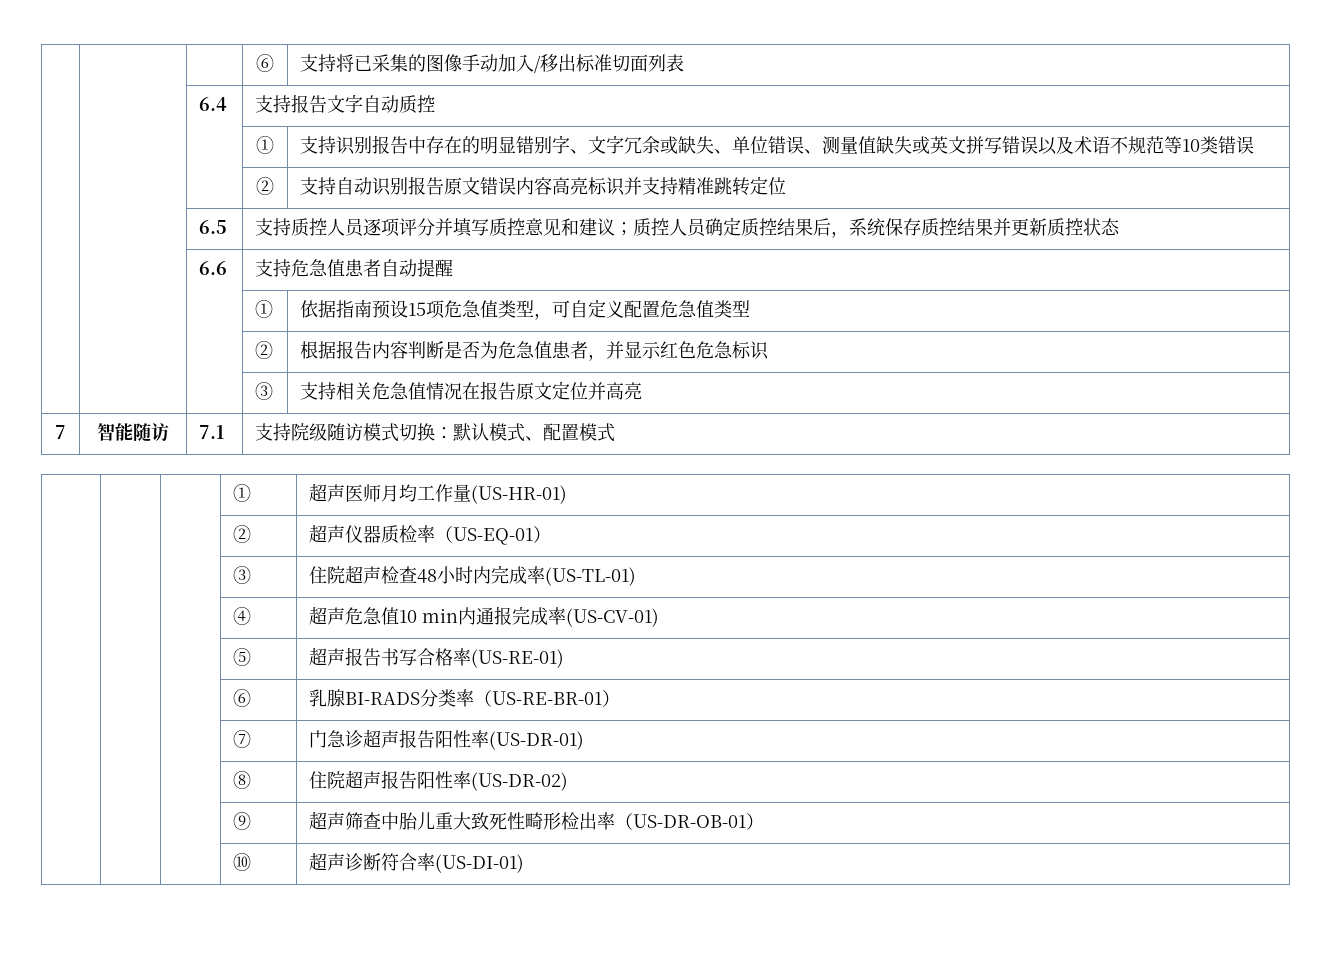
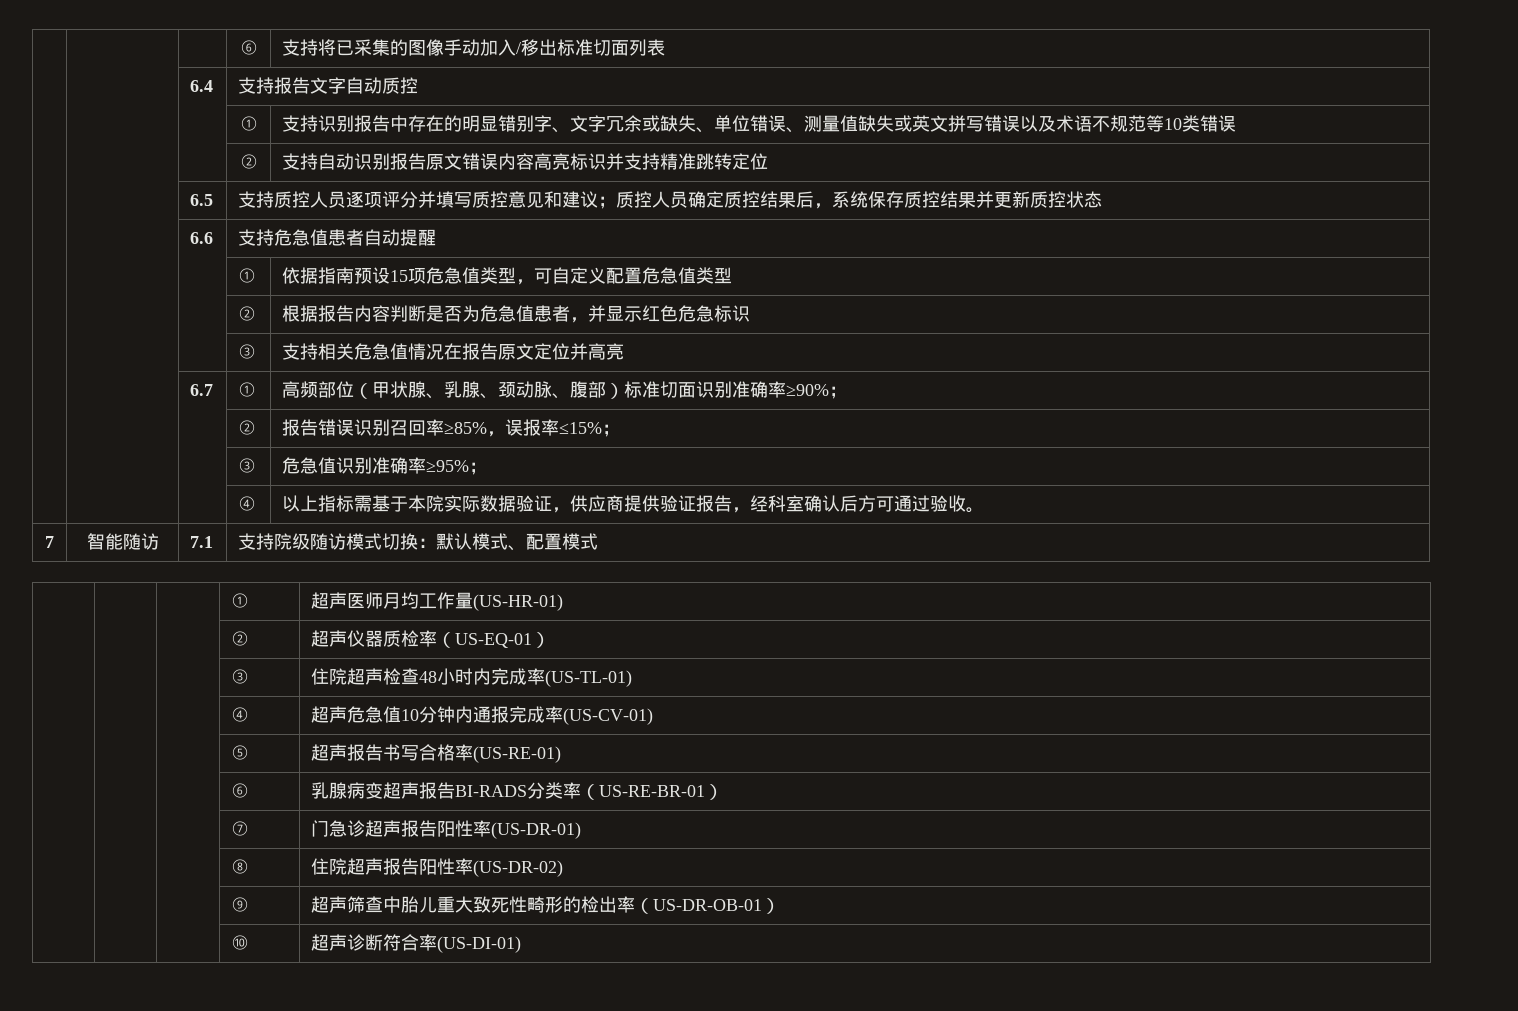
(643, 391) none -> [190,384,214,396] [238,382,257,397] [282,381,848,399] [238,420,257,435] [282,419,621,437] [238,458,257,473] [282,457,488,475] [238,496,257,511] [282,495,985,513] // | | 6.7 | ① | 高频部位（甲状腺、乳腺、颈动脉、腹部）标准切面识别准确率≥90%； // | | | ② | 报告错误识别召回率≥85%，误报率≤15%； // | | | ③ | 危急值识别准确率≥95%； // | | | ④ | 以上指标需基于本院实际数据验证，供应商提供验证报告，经科室确认后方可通过验收。
[422,608,459,623] min -> [419,706,456,723] 分钟
(346, 698) none -> [347,782,456,799] 病变超声报告
(562, 821) none -> [563,896,582,913] 的

